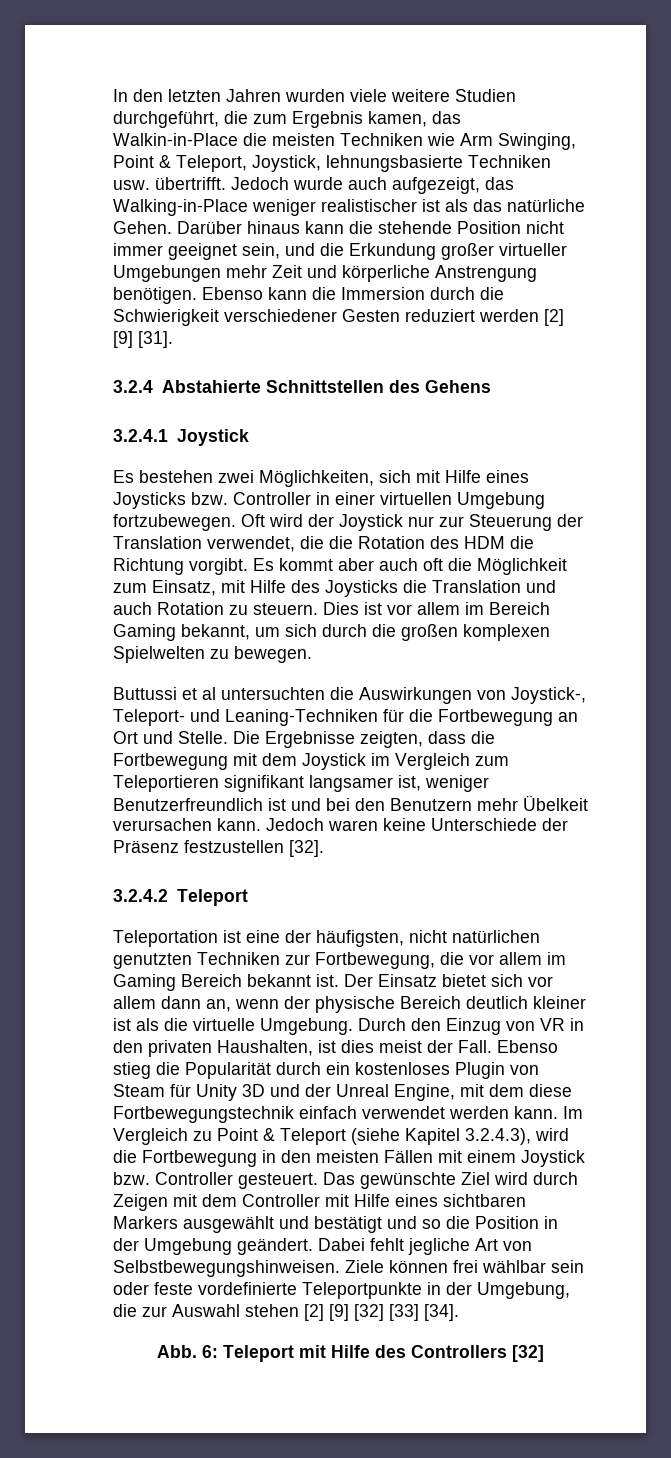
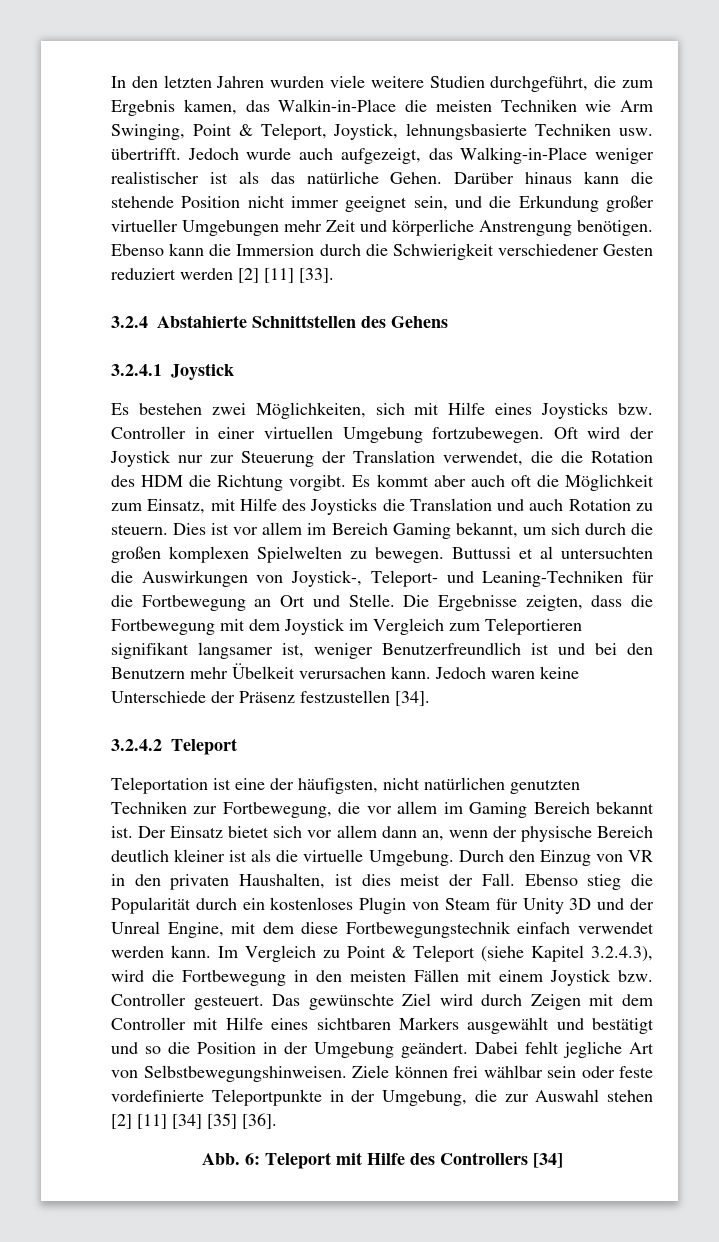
[113,331,173,348] [9] [31]. -> [264,268,334,283] [11] [33].
(312, 654) // -> (444, 555) none
[289,840,324,857] [32]. -> [395,691,430,706] [34].
[329,1304,459,1321] [9] [32] [33] [34]. -> [137,1113,277,1129] [11] [34] [35] [36].
[512,1345,544,1362] [32] -> [532,1153,563,1168] [34]

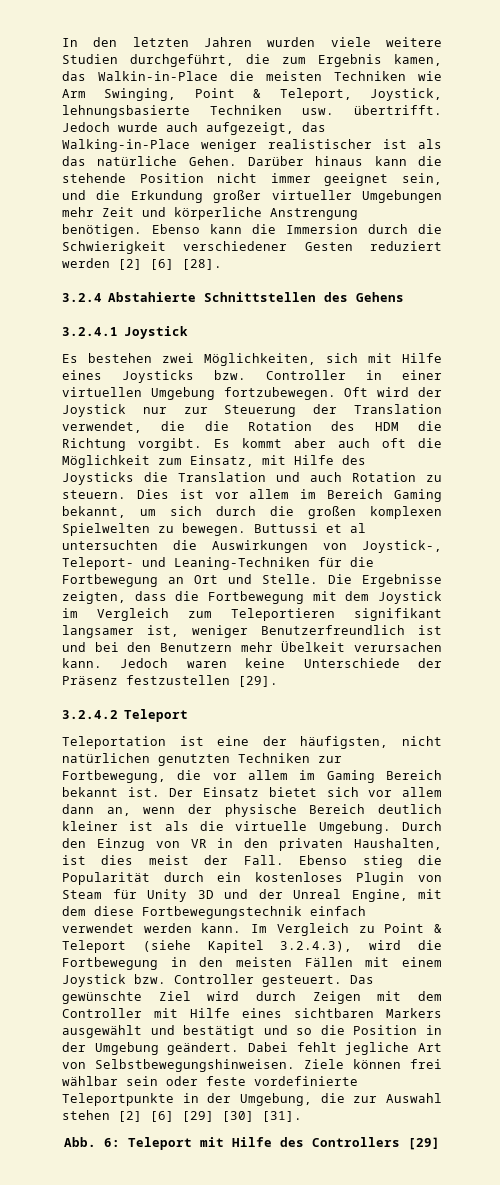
[264,268,334,283] [11] [33]. -> [150,259,222,270] [6] [28].
[395,691,430,706] [34]. -> [238,676,278,687] [29].
[137,1113,277,1129] [11] [34] [35] [36]. -> [150,1111,302,1122] [6] [29] [30] [31].
[532,1153,563,1168] [34] -> [408,1137,440,1150] [29]

